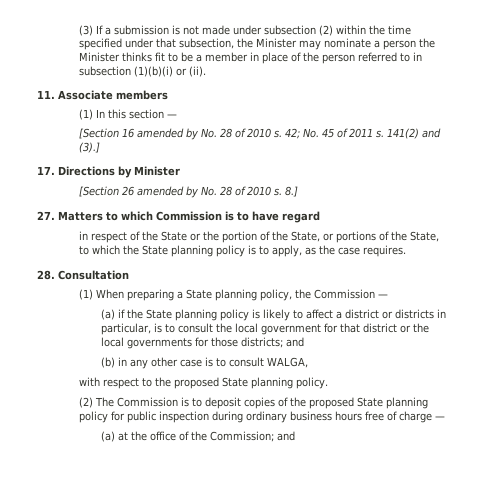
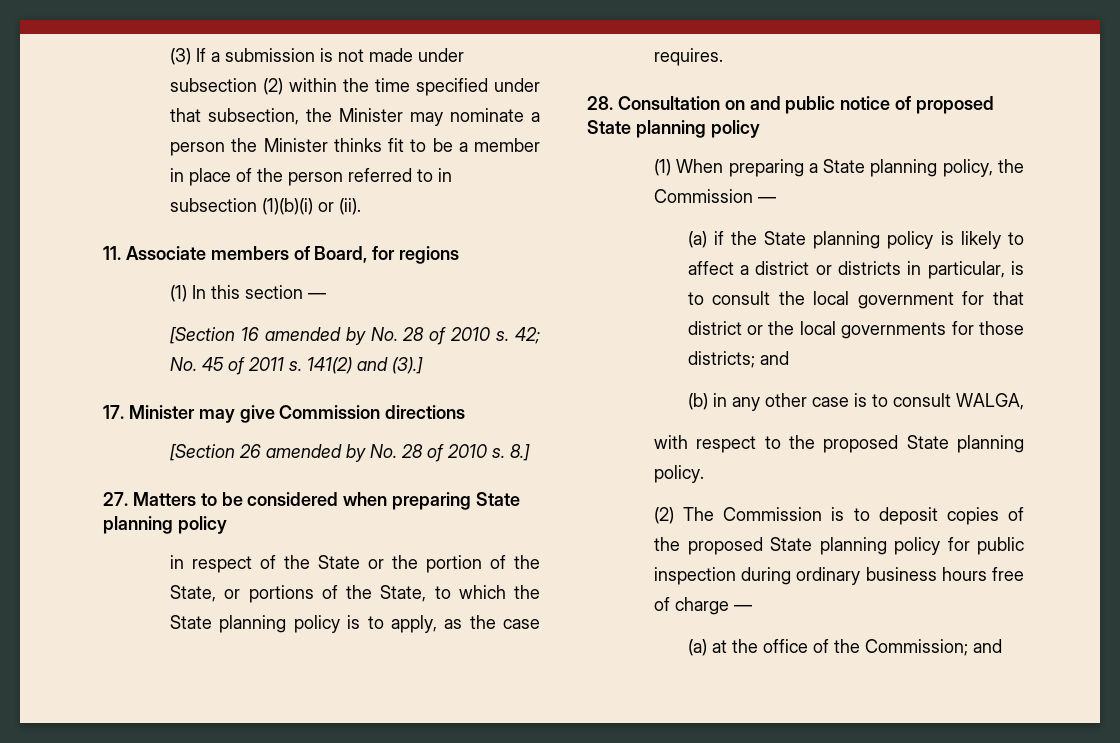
(168, 95) none -> [293,246,460,264] of Board, for regions
[58,166,180,178] Directions by Minister -> [128,405,466,423] Minister may give Commission directions
[121,211,320,223] which Commission is to have regard -> [221,492,521,510] [103,516,227,534] be considered when preparing State planning policy
(129, 275) none -> [724,96,995,114] [587,120,760,138] on and public notice of proposed State planning policy

